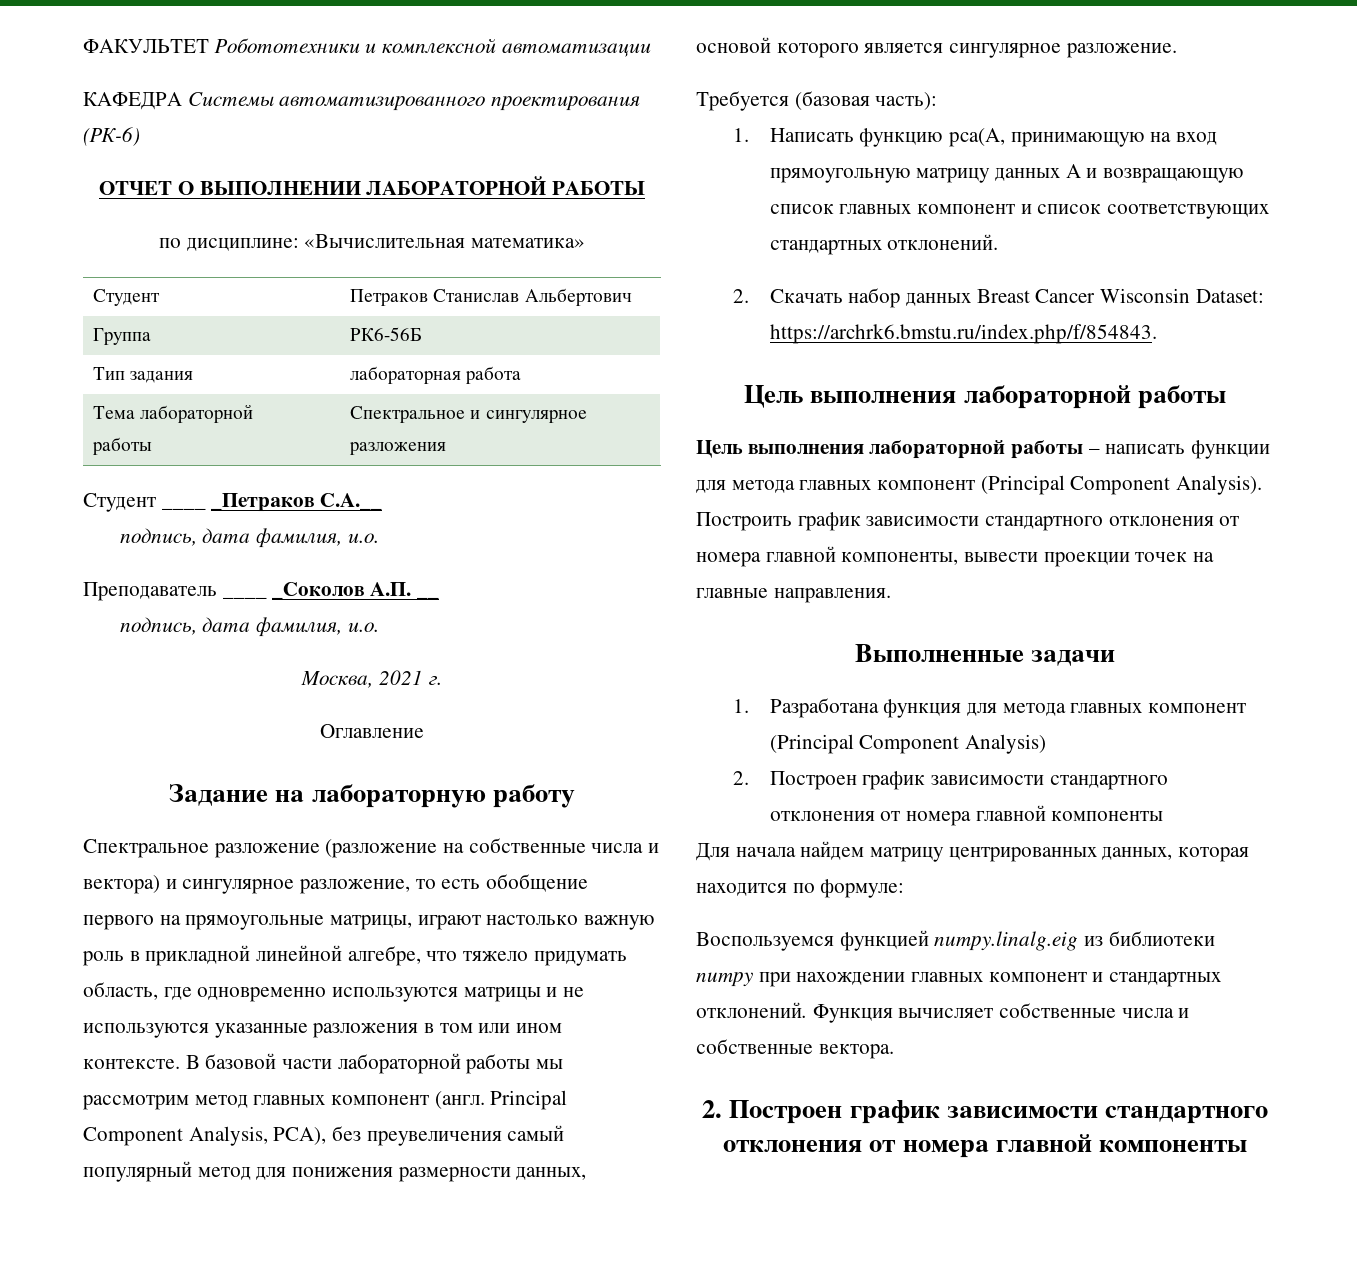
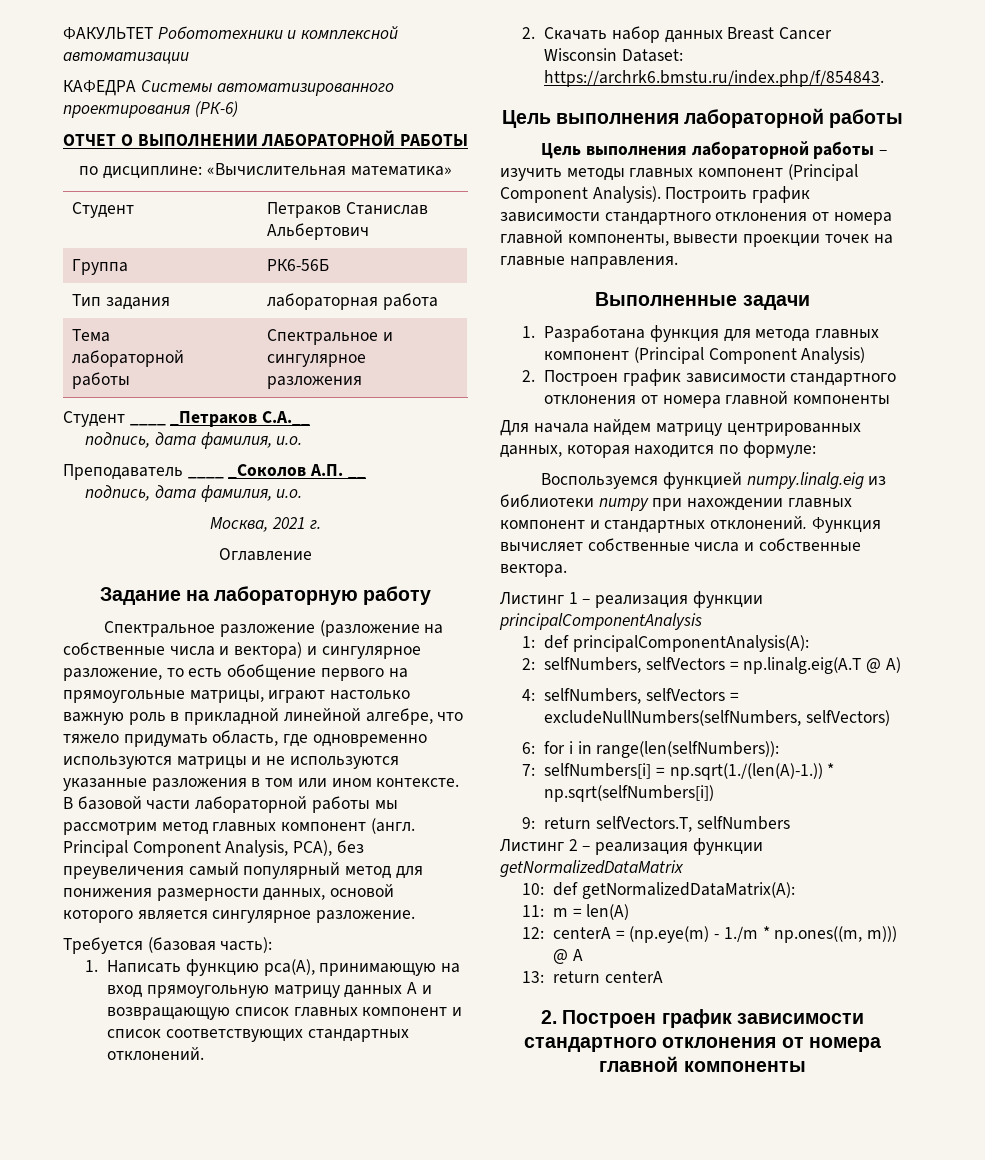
[948,128,1005,147] pca(A, -> [263,959,315,976] pca(A),
[1105,440,1271,459] [696,480,795,493] написать функции для метода -> [500,168,625,181] изучить методы
(894, 1051) none -> [500,591,763,608] [499,613,702,630] [522,635,809,652] [522,657,901,674] [522,688,739,704] [544,710,890,726] [522,741,780,758] [522,763,835,780] [544,785,715,802] [522,816,790,832] [500,838,763,855] [500,860,684,877] [522,882,795,899] [522,904,630,920] [522,926,897,943] [552,949,583,964] [522,971,663,983] // Листинг 1 – реализация функции principalComponentAnalysis // 1: def principalComponentAnalysis(A): // 2: selfNumbers, selfVectors = np.linalg.eig(A.T @ A) // 4: selfNumbers, selfVectors = excludeNullNumbers(selfNumbers, selfVectors) // 6: for i in range(len(selfNumbers)): // 7: selfNumbers[i] = np.sqrt(1./(len(A)-1.)) * np.sqrt(selfNumbers[i]) // 9: return selfVectors.T, selfNumbers // Листинг 2 – реализация функции getNormalizedDataMatrix // 10: def getNormalizedDataMatrix(A): // 11: m = len(A) // 12: centerA = (np.eye(m) - 1./m * np.ones((m, m))) @ A // 13: return centerA

